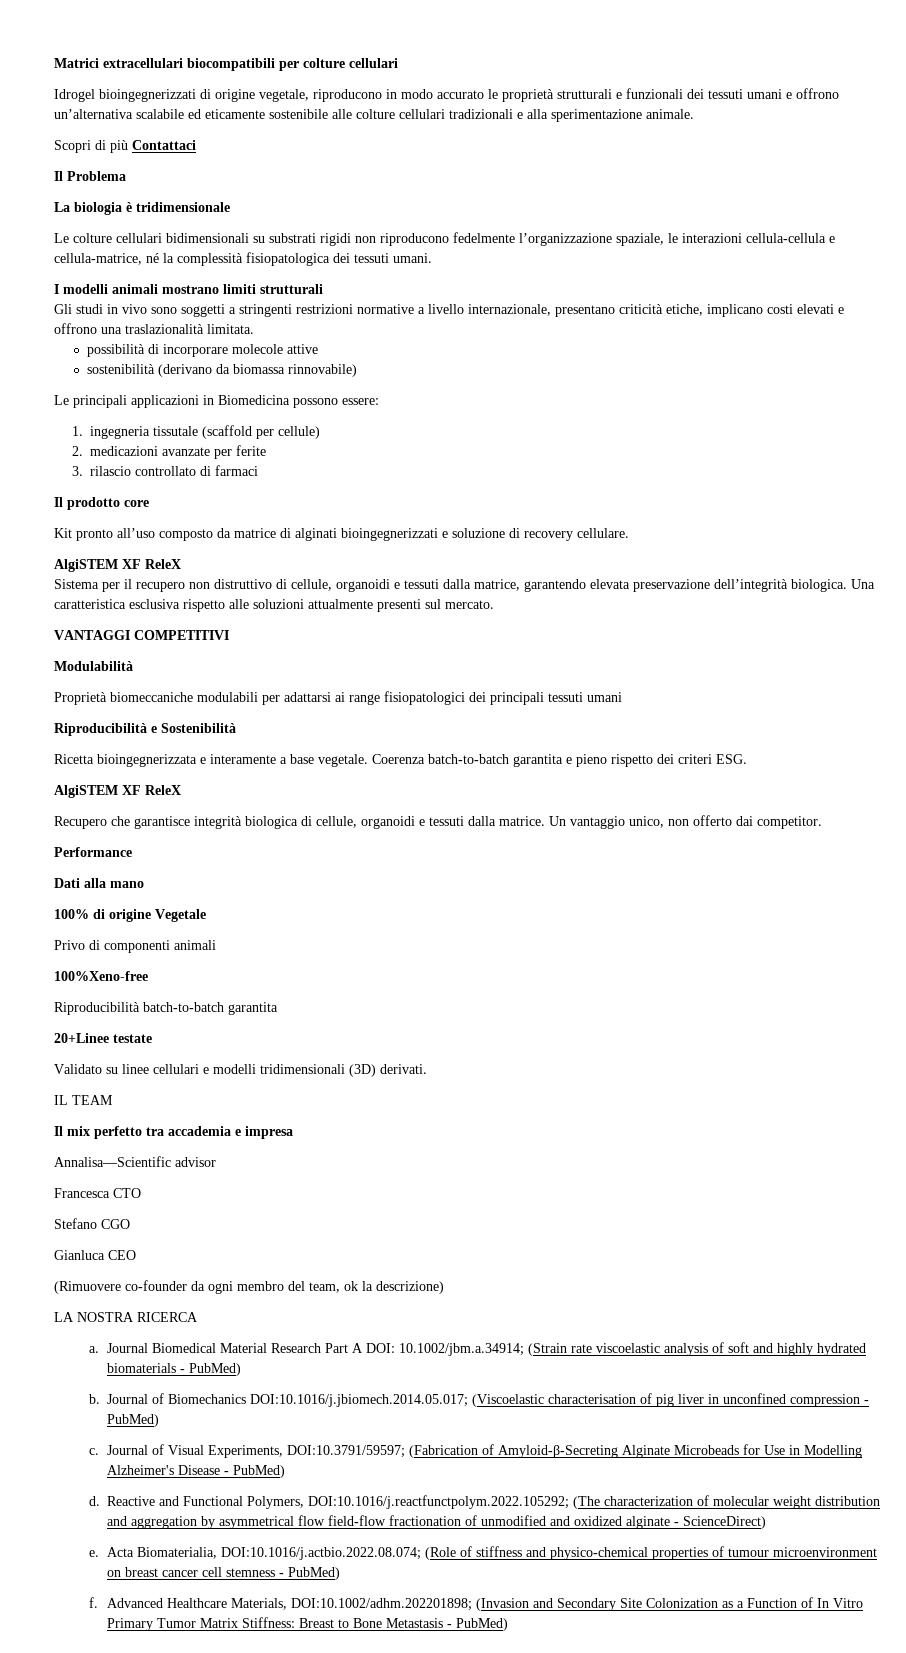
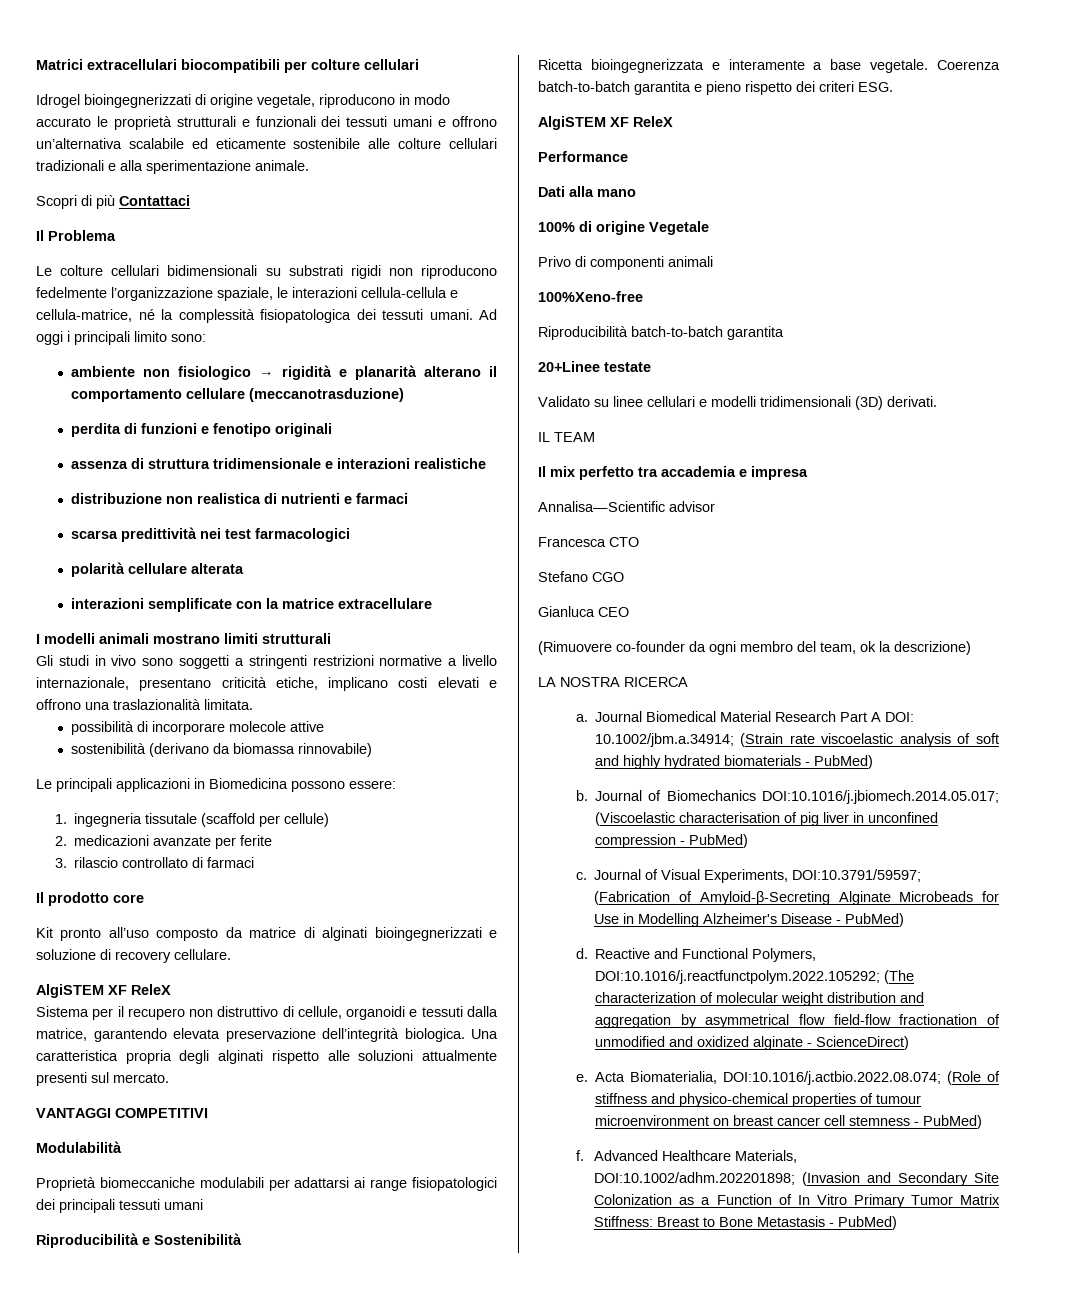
[54,202,230,215] // La biologia è tridimensionale -> (116, 235) none
(432, 258) none -> [479,309,497,320] [36,331,206,345] [70,365,498,380] [70,388,404,402] [70,423,332,437] [70,458,486,469] [70,493,408,504] [70,527,350,542] [70,562,244,577] [70,598,432,612] Ad oggi i principali limito sono: // ambiente non fisiologico → rigidità e planarità alterano il comportamento cellulare (meccanotrasduzione) // perdita di funzioni e fenotipo originali // assenza di struttura tridimensionale e interazioni realistiche // distribuzione non realistica di nutrienti e farmaci // scarsa predittività nei test farmacologici // polarità cellulare alterata // interazioni semplificate con la matrice extracellulare
[129,599,180,609] esclusiva -> [125,1050,264,1064] propria degli alginati
[54,815,822,829] // Recupero che garantisce integrità biologica di cellule, organoidi e tessuti dalla matrice. Un vantaggio unico, non offerto dai competitor. -> (673, 121) none

